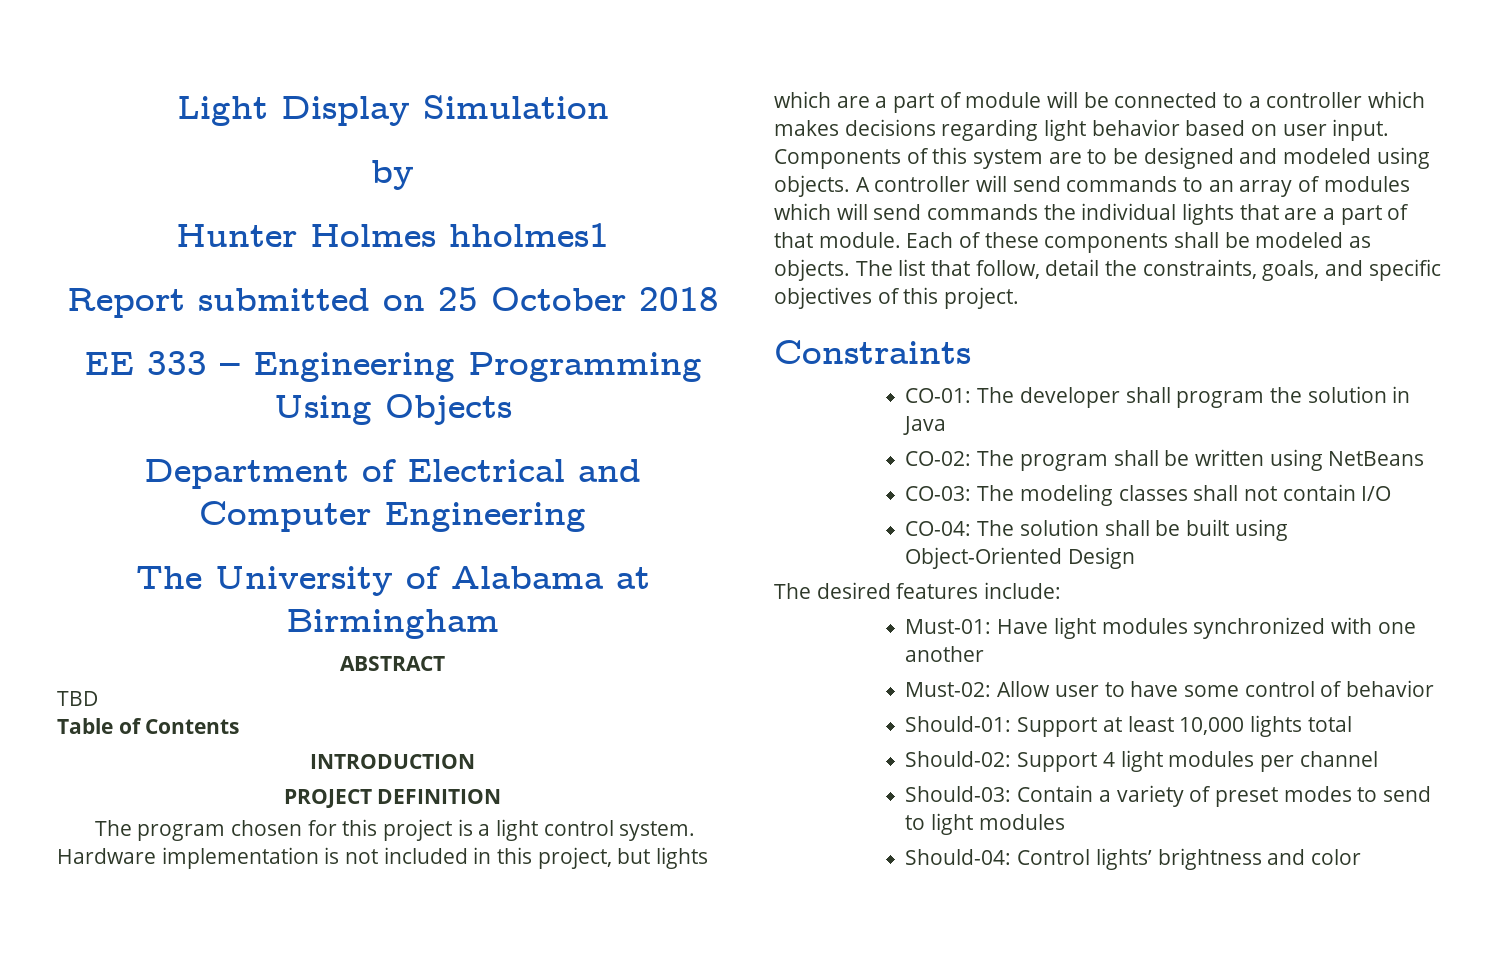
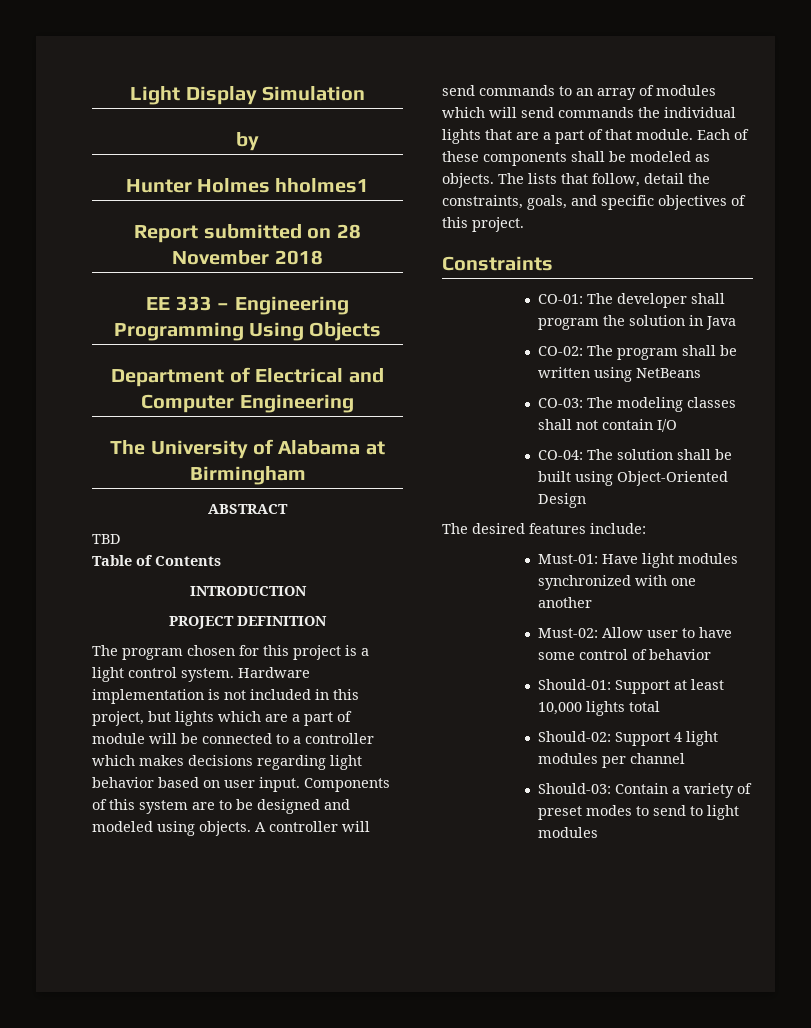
[437,287,626,311] 25 October -> [336,224,361,239] [172,250,270,265] 28 November
[898,259,926,276] list -> [528,173,557,184] lists
[905,848,1361,870] // Should-04: Control lights’ brightness and color -> (599, 832) none

